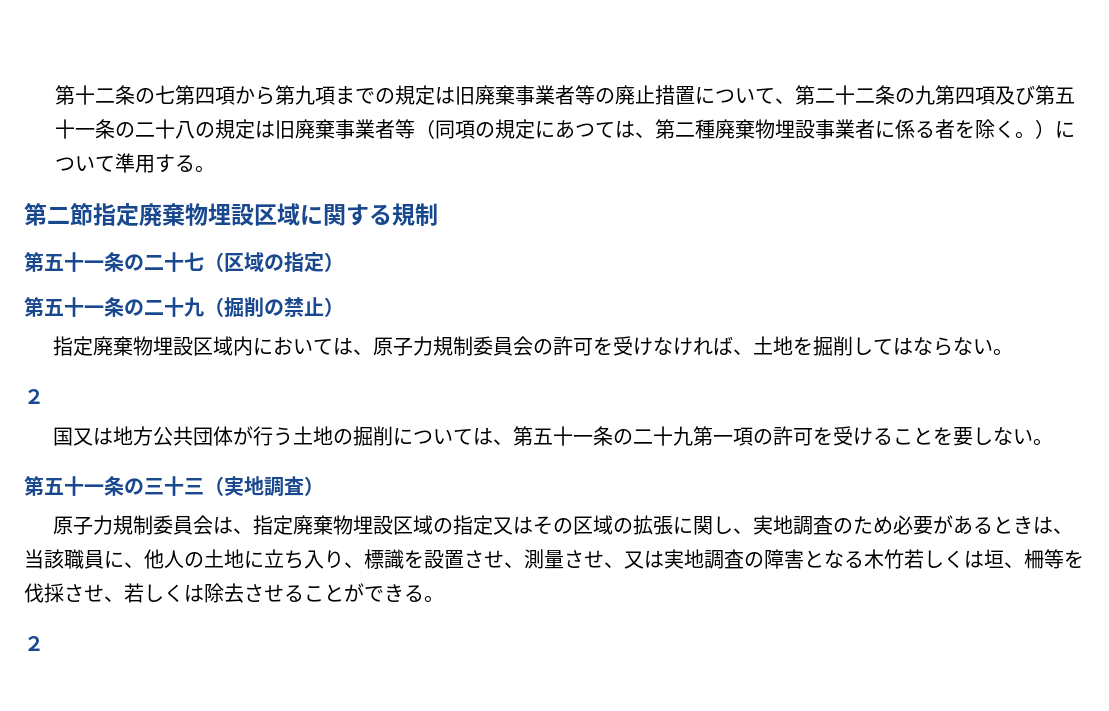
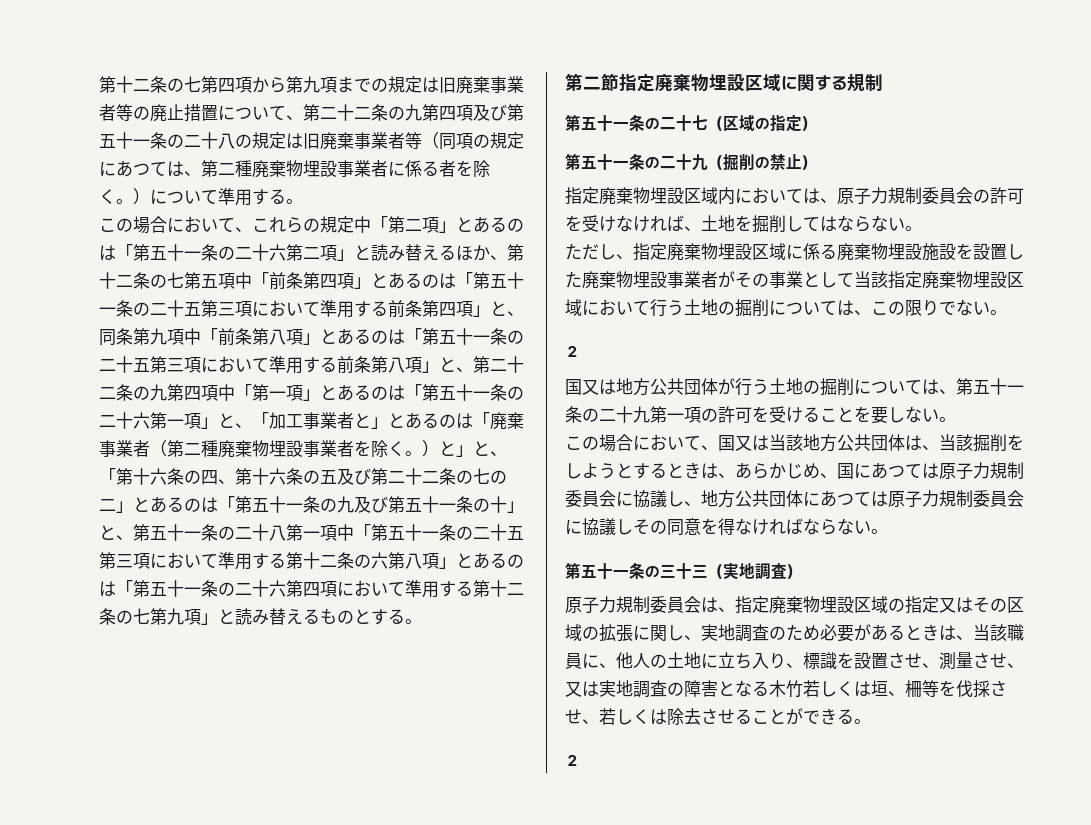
(216, 169) none -> [99,216,525,234] [99,244,525,261] [99,272,525,290] [99,300,525,318] [99,328,525,346] [99,356,525,374] [99,384,525,401] [99,412,525,430] [99,440,508,458] [99,468,508,485] [99,496,525,513] [99,524,525,541] [99,552,525,570] [99,580,525,598] [99,608,423,625] // この場合において、これらの規定中「第二項」とあるのは「第五十一条の二十六第二項」と読み替えるほか、第十二条の七第五項中「前条第四項」とあるのは「第五十一条の二十五第三項において準用する前条第四項」と、同条第九項中「前条第八項」とあるのは「第五十一条の二十五第三項において準用する前条第八項」と、第二十二条の九第四項中「第一項」とあるのは「第五十一条の二十六第一項」と、「加工事業者と」とあるのは「廃棄事業者（第二種廃棄物埋設事業者を除く。）と」と、「第十六条の四、第十六条の五及び第二十二条の七の二」とあるのは「第五十一条の九及び第五十一条の十」と、第五十一条の二十八第一項中「第五十一条の二十五第三項において準用する第十二条の六第八項」とあるのは「第五十一条の二十六第四項において準用する第十二条の七第九項」と読み替えるものとする。
(1014, 352) none -> [565,243,1024,261] [565,271,1024,289] [565,299,1007,317] // ただし、指定廃棄物埋設区域に係る廃棄物埋設施設を設置した廃棄物埋設事業者がその事業として当該指定廃棄物埋設区域において行う土地の掘削については、この限りでない。
(1054, 442) none -> [565,434,1024,452] [565,462,1024,480] [565,490,1024,508] [565,518,888,536] // この場合において、国又は当該地方公共団体は、当該掘削をしようとするときは、あらかじめ、国にあつては原子力規制委員会に協議し、地方公共団体にあつては原子力規制委員会に協議しその同意を得なければならない。

